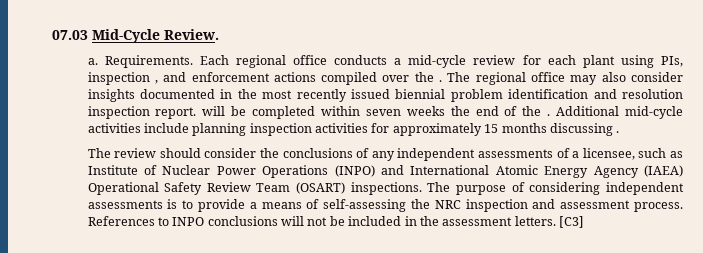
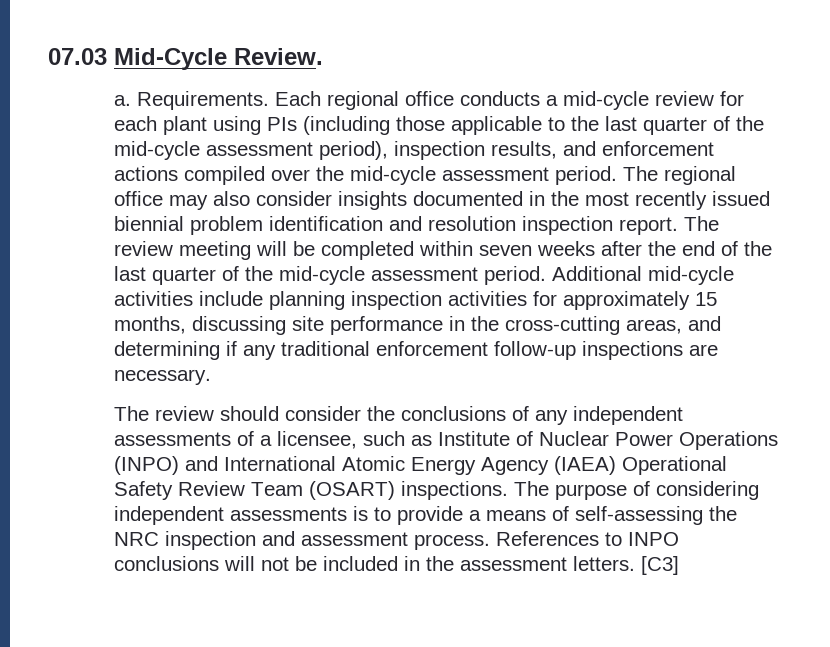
[660,56,683,67] [87,72,158,85] PIs, inspection , -> [267,116,765,135] [114,141,558,160] PIs (including those applicable to the last quarter of the mid-cycle assessment period), inspection results,
[439,80,443,82] . -> [350,166,618,185] mid-cycle assessment period.
(197, 113) none -> [684,216,720,231] [114,241,252,260] The review meeting
(445, 111) none -> [601,241,643,256] after
[547,114,551,116] . -> [114,266,547,285] last quarter of the mid-cycle assessment period.
[501,123,620,136] months discussing . -> [114,316,722,335] [114,341,719,360] [114,369,212,385] months, discussing site performance in the cross-cutting areas, and determining if any traditional enforcement follow-up inspections are necessary.

